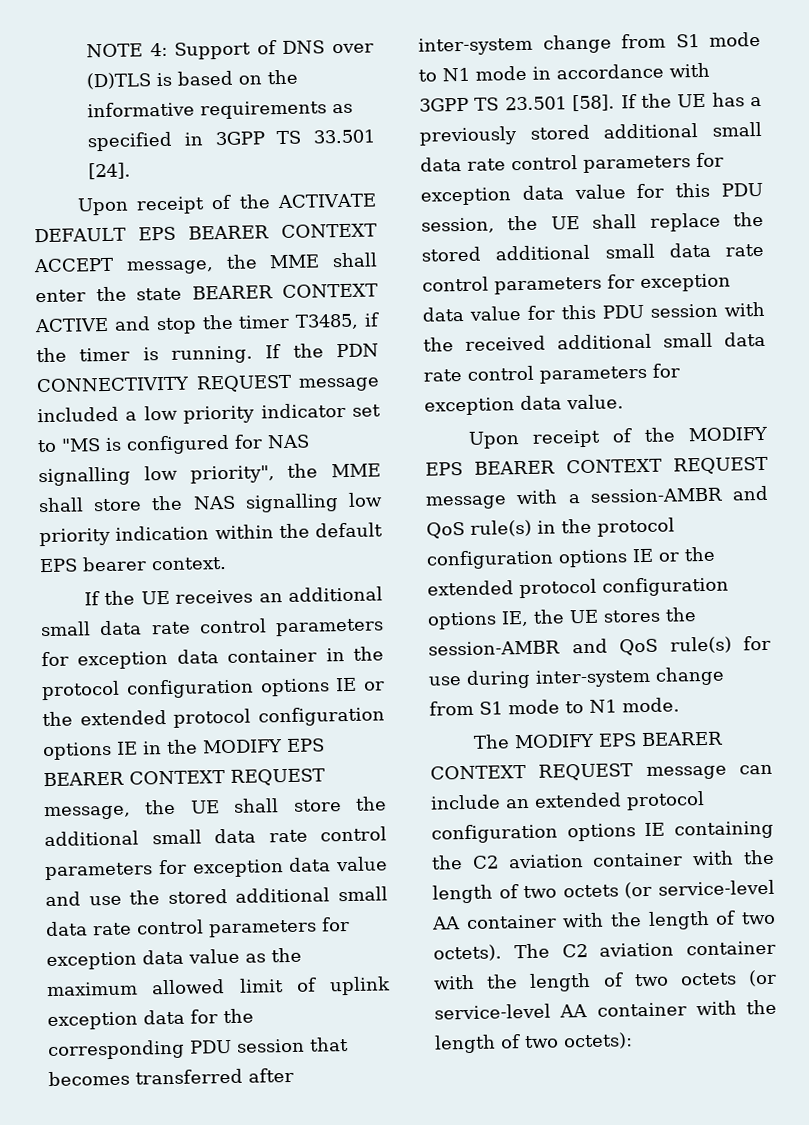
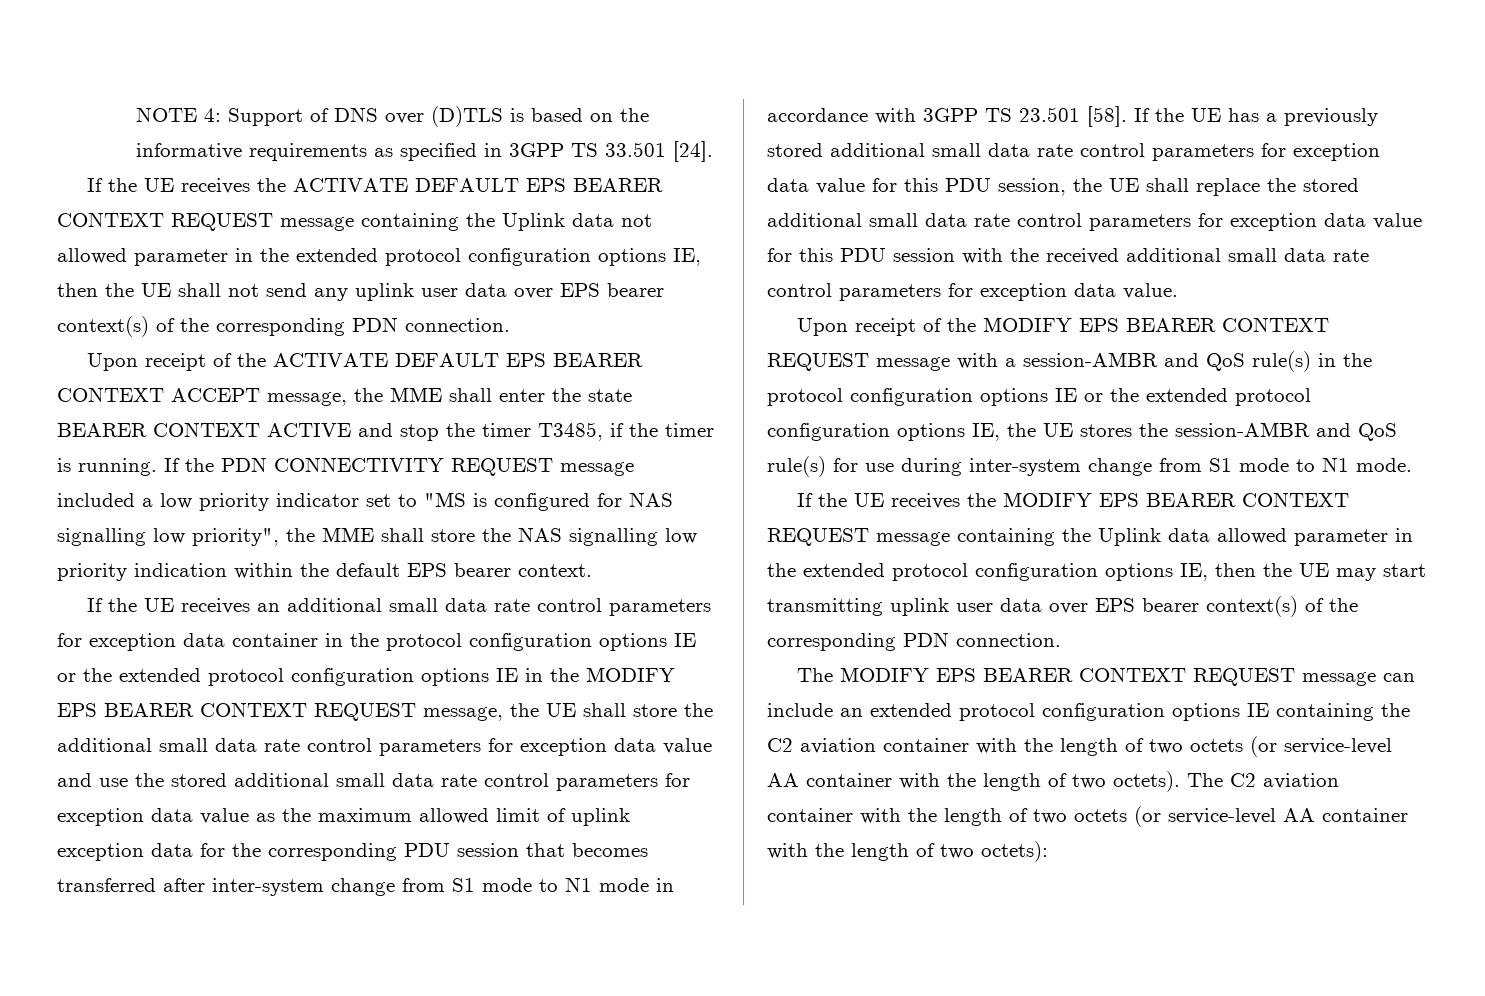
(132, 171) none -> [87,178,664,194] [57,212,652,231] [57,248,701,266] [57,283,664,301] [57,316,510,337] // If the UE receives the ACTIVATE DEFAULT EPS BEARER CONTEXT REQUEST message containing the Uplink data not allowed parameter in the extended protocol configuration options IE, then the UE shall not send any uplink user data over EPS bearer context(s) of the corresponding PDN connection.
(680, 705) none -> [797,492,1350,509] [767,528,1413,546] [767,563,1426,581] [767,596,1358,617] [767,632,1061,651] // If the UE receives the MODIFY EPS BEARER CONTEXT REQUEST message containing the Uplink data allowed parameter in the extended protocol configuration options IE, then the UE may start transmitting uplink user data over EPS bearer context(s) of the corresponding PDN connection.

